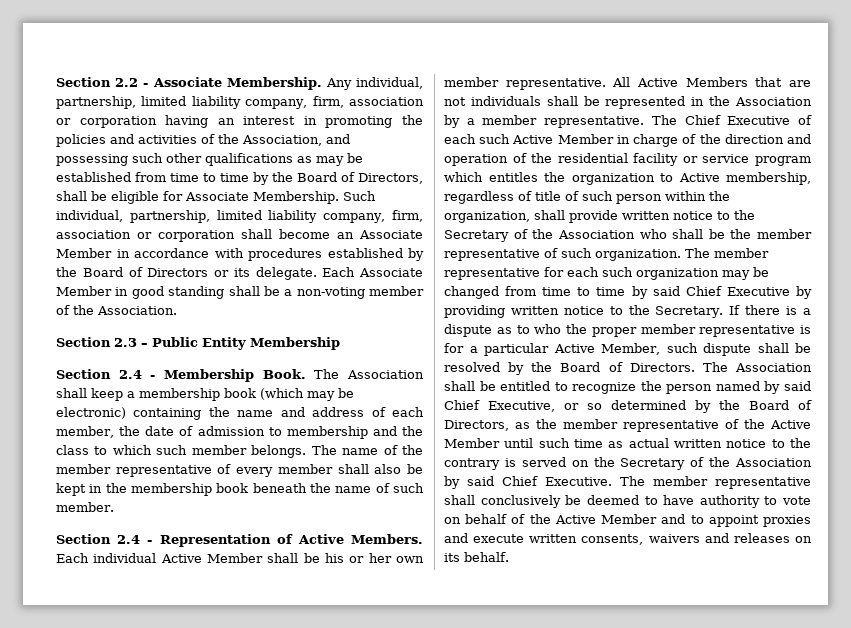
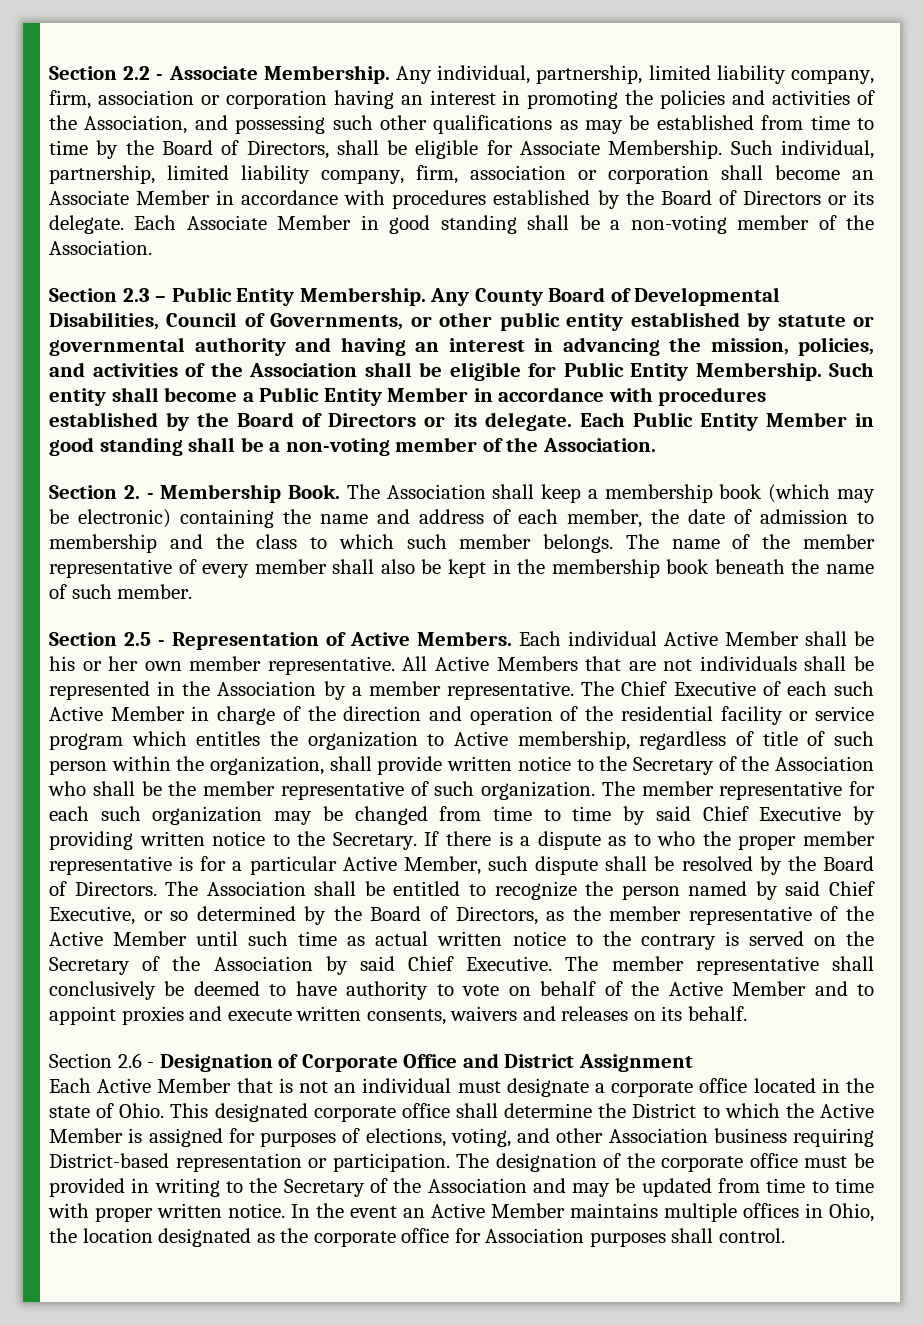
[250,337,340,350] [56,369,142,379] Membership // Section 2.4 -> [299,287,781,306] [49,312,875,331] [49,337,874,356] [49,362,874,381] [49,387,767,406] [49,412,875,431] [49,437,656,456] [49,485,140,499] Membership. Any County Board of Developmental Disabilities, Council of Governments, or other public entity established by statute or governmental authority and having an interest in advancing the mission, policies, and activities of the Association shall be eligible for Public Entity Membership. Such entity shall become a Public Entity Member in accordance with procedures established by the Board of Directors or its delegate. Each Public Entity Member in good standing shall be a non-voting member of the Association. // Section 2.
[117,535,141,544] 2.4 -> [124,632,151,646] 2.5
(509, 557) none -> [49,1053,693,1072] [49,1078,875,1097] [49,1103,874,1122] [49,1128,874,1147] [49,1153,874,1172] [49,1178,874,1197] [48,1203,874,1222] [49,1228,785,1247] // Section 2.6 - Designation of Corporate Office and District Assignment // Each Active Member that is not an individual must designate a corporate office located in the state of Ohio. This designated corporate office shall determine the District to which the Active Member is assigned for purposes of elections, voting, and other Association business requiring District-based representation or participation. The designation of the corporate office must be provided in writing to the Secretary of the Association and may be updated from time to time with proper written notice. In the event an Active Member maintains multiple offices in Ohio, the location designated as the corporate office for Association purposes shall control.

